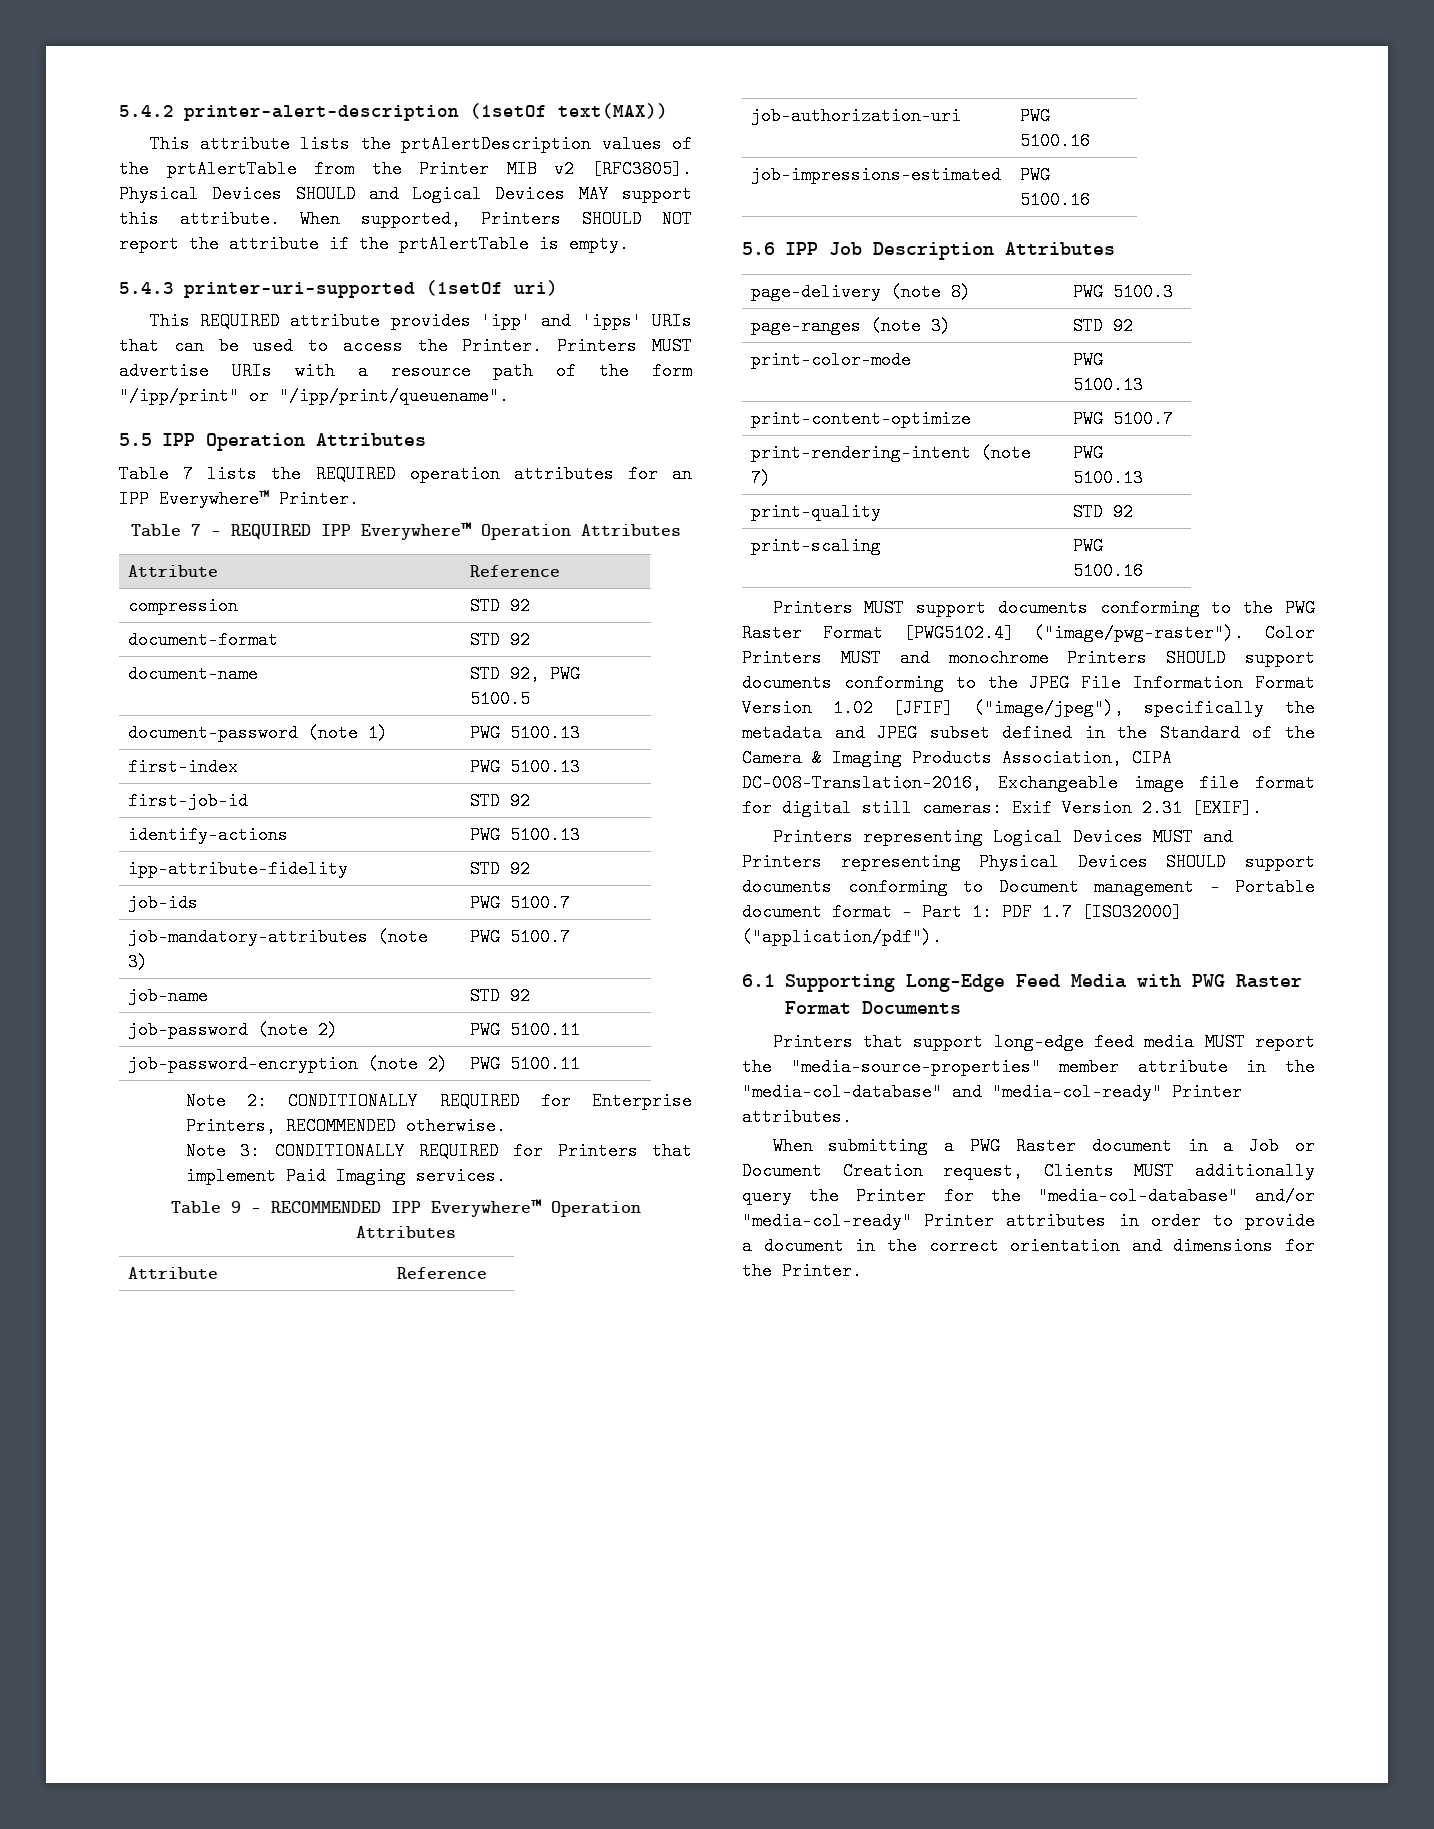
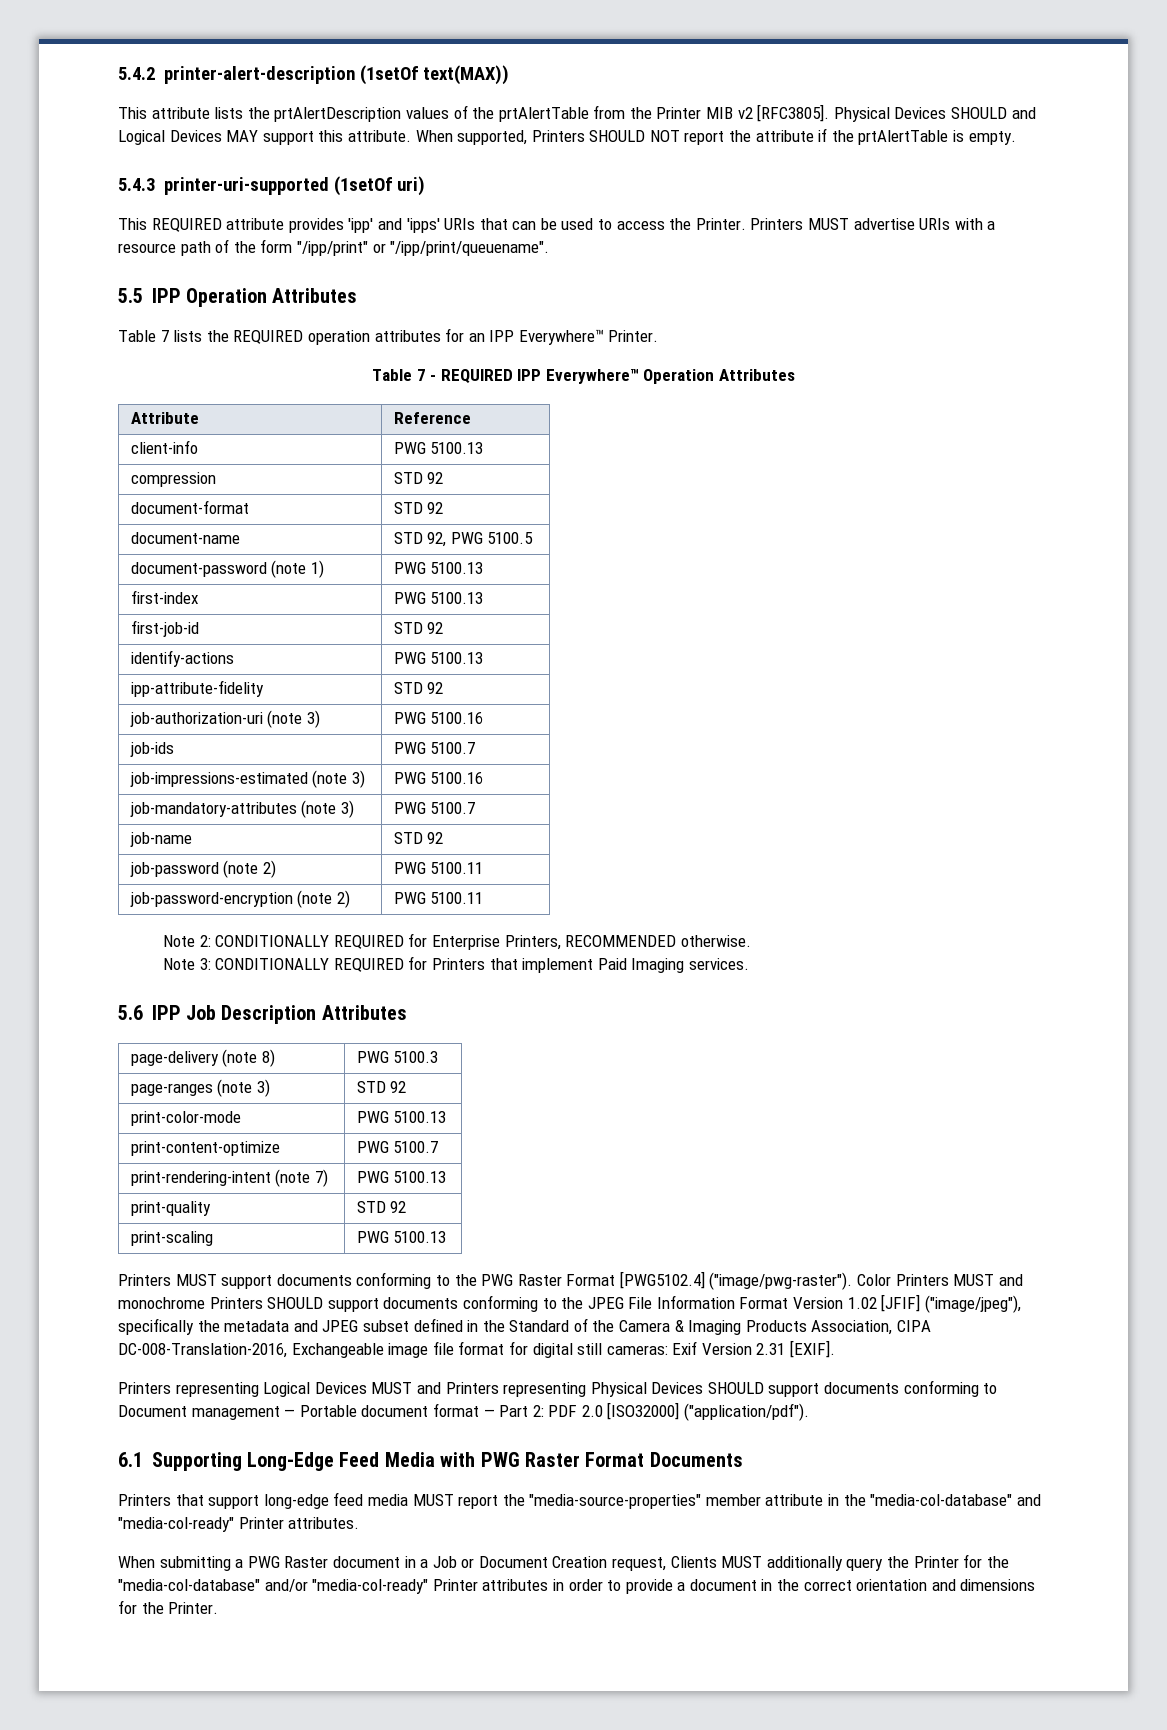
(561, 571) none -> [130,440,198,454] [393,442,484,454] // client-info | PWG 5100.13
[128,894,199,912] [470,894,571,912] job-ids | PWG 5100.7 -> [129,710,320,728] [393,712,484,724] [129,742,174,757] [393,742,476,754] [129,770,365,788] [393,772,484,784] job-authorization-uri (note 3) | PWG 5100.16 // job-ids | PWG 5100.7 // job-impressions-estimated (note 3) | PWG 5100.16
[170,1199,641,1217] [355,1226,456,1238] [128,1267,219,1279] [397,1267,488,1279] [751,107,962,125] [1020,107,1051,125] [1020,132,1091,150] [751,166,1002,184] [1020,166,1051,184] [1020,191,1091,209] // Table 9 - RECOMMENDED IPP Everywhere™ Operation Attributes // Attribute | Reference // job-authorization-uri | PWG 5100.16 // job-impressions-estimated | PWG 5100.16 -> (749, 964) none
[1073,562,1144,580] 5100.16 -> [393,1231,447,1243] 5100.13
[972,903,1072,921] 1: PDF 1.7 -> [532,1405,603,1417] 2: PDF 2.0

